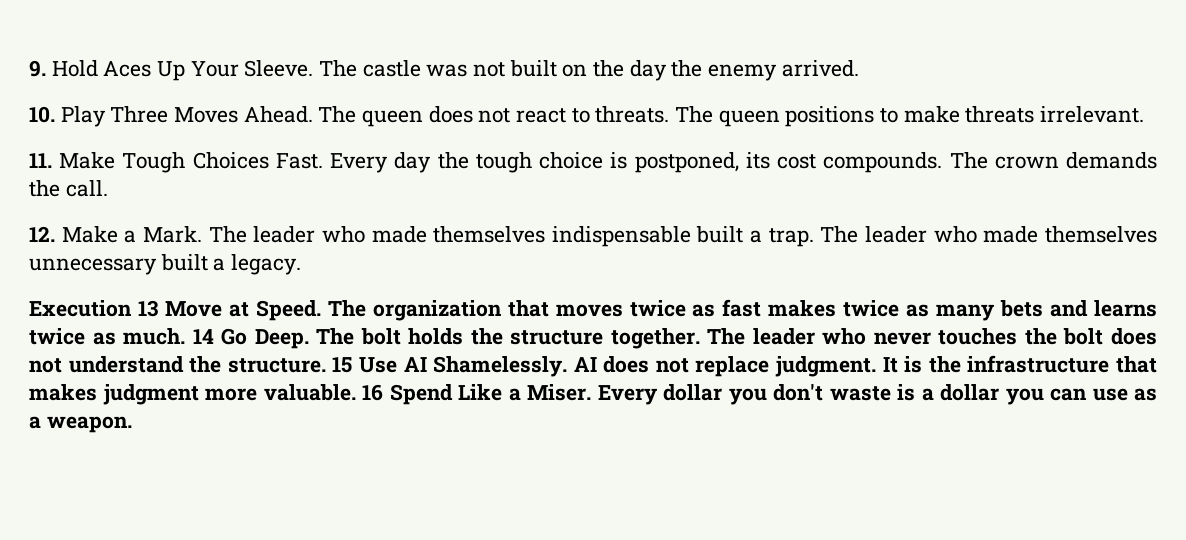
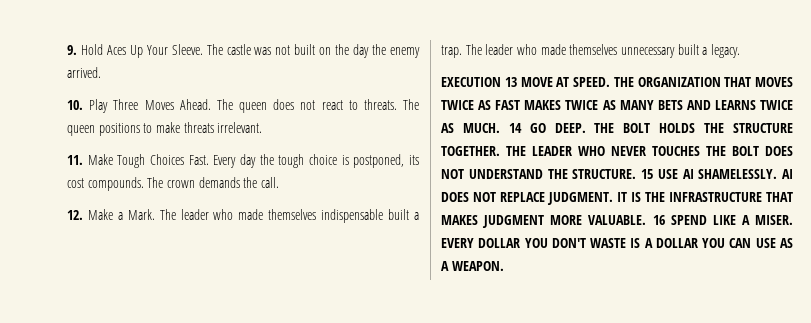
[29,299,1157,321] [29,328,1157,349] [29,355,1157,377] [29,384,1157,405] [29,416,132,433] Execution 13 Move at Speed. The organization that moves twice as fast makes twice as many bets and learns twice as much. 14 Go Deep. The bolt holds the structure together. The leader who never touches the bolt does not understand the structure. 15 Use AI Shamelessly. AI does not replace judgment. It is the infrastructure that makes judgment more valuable. 16 Spend Like a Miser. Every dollar you don't waste is a dollar you can use as a weapon. -> [441,77,793,87] [441,100,793,110] [441,123,793,133] [441,146,793,156] [441,169,793,179] [441,192,793,205] [441,215,793,228] [441,238,793,248] [441,261,504,271] EXECUTION 13 MOVE AT SPEED. THE ORGANIZATION THAT MOVES TWICE AS FAST MAKES TWICE AS MANY BETS AND LEARNS TWICE AS MUCH. 14 GO DEEP. THE BOLT HOLDS THE STRUCTURE TOGETHER. THE LEADER WHO NEVER TOUCHES THE BOLT DOES NOT UNDERSTAND THE STRUCTURE. 15 USE AI SHAMELESSLY. AI DOES NOT REPLACE JUDGMENT. IT IS THE INFRASTRUCTURE THAT MAKES JUDGMENT MORE VALUABLE. 16 SPEND LIKE A MISER. EVERY DOLLAR YOU DON'T WASTE IS A DOLLAR YOU CAN USE AS A WEAPON.

